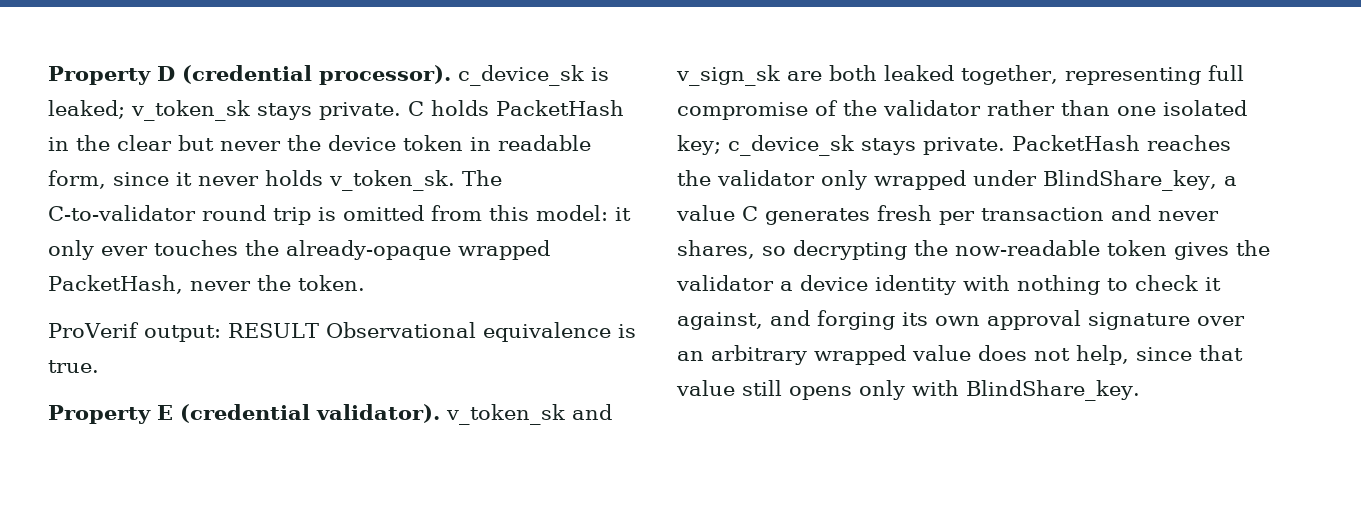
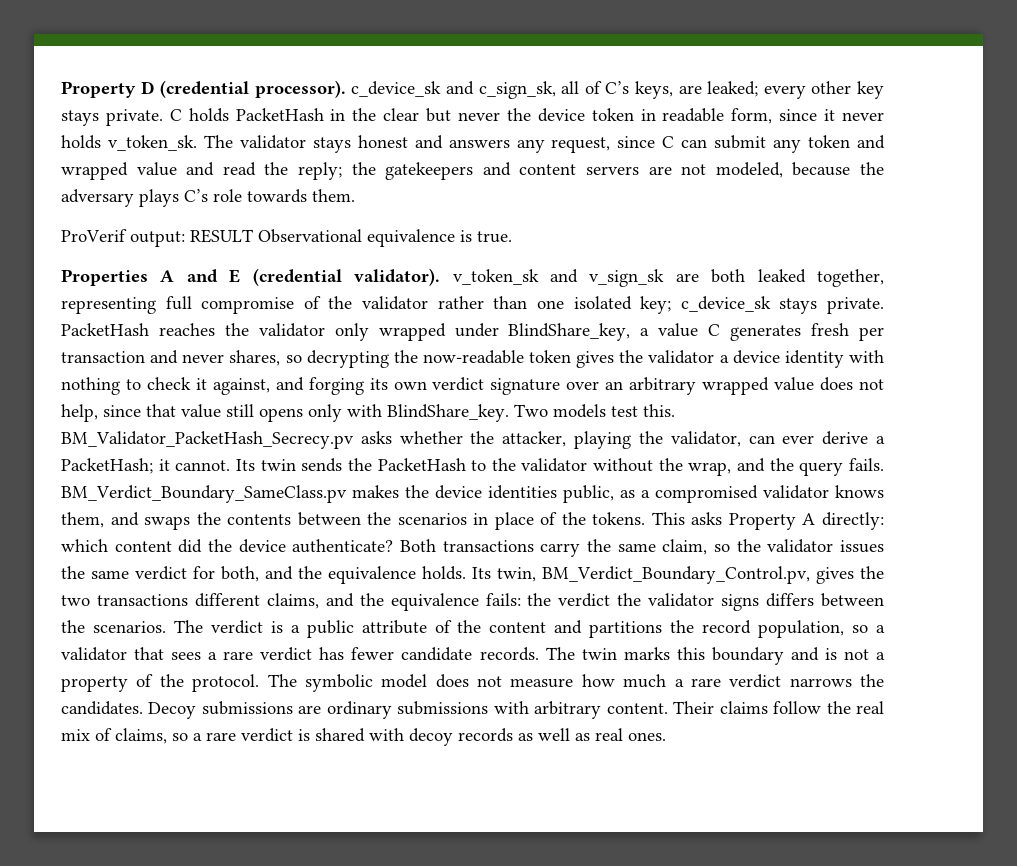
[591,67,609,81] [48,100,250,121] is leaked; v_token_sk -> [446,81,885,99] and c_sign_sk, all of C’s keys, are leaked; every other key
[48,205,631,225] [48,240,550,260] [48,275,365,294] C-to-validator round trip is omitted from this model: it only ever touches the already-opaque wrapped PacketHash, never the token. -> [239,135,885,153] [61,162,885,180] [61,189,355,207] validator stays honest and answers any request, since C can submit any token and wrapped value and read the reply; the gatekeepers and content servers are not modeled, because the adversary plays C’s role towards them.
[48,405,151,424] Property -> [61,269,218,286] Properties A and
[987,310,1081,330] approval -> [432,377,485,391] verdict
(1140, 390) none -> [514,404,675,418] [61,431,886,449] [61,458,884,476] [61,485,884,503] [61,512,884,530] [61,539,884,557] [61,566,884,584] [61,593,885,611] [61,620,886,638] [61,647,885,665] [61,674,884,692] [61,701,884,719] [61,728,666,746] Two models test this. BM_Validator_PacketHash_Secrecy.pv asks whether the attacker, playing the validator, can ever derive a PacketHash; it cannot. Its twin sends the PacketHash to the validator without the wrap, and the query fails. BM_Verdict_Boundary_SameClass.pv makes the device identities public, as a compromised validator knows them, and swaps the contents between the scenarios in place of the tokens. This asks Property A directly: which content did the device authenticate? Both transactions carry the same claim, so the validator issues the same verdict for both, and the equivalence holds. Its twin, BM_Verdict_Boundary_Control.pv, gives the two transactions different claims, and the equivalence fails: the verdict the validator signs differs between the scenarios. The verdict is a public attribute of the content and partitions the record population, so a validator that sees a rare verdict has fewer candidate records. The twin marks this boundary and is not a property of the protocol. The symbolic model does not measure how much a rare verdict narrows the candidates. Decoy submissions are ordinary submissions with arbitrary content. Their claims follow the real mix of claims, so a rare verdict is shared with decoy records as well as real ones.

